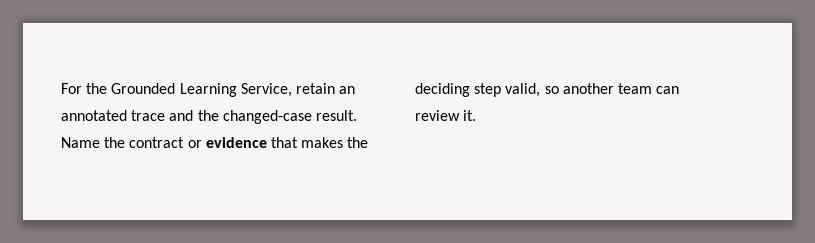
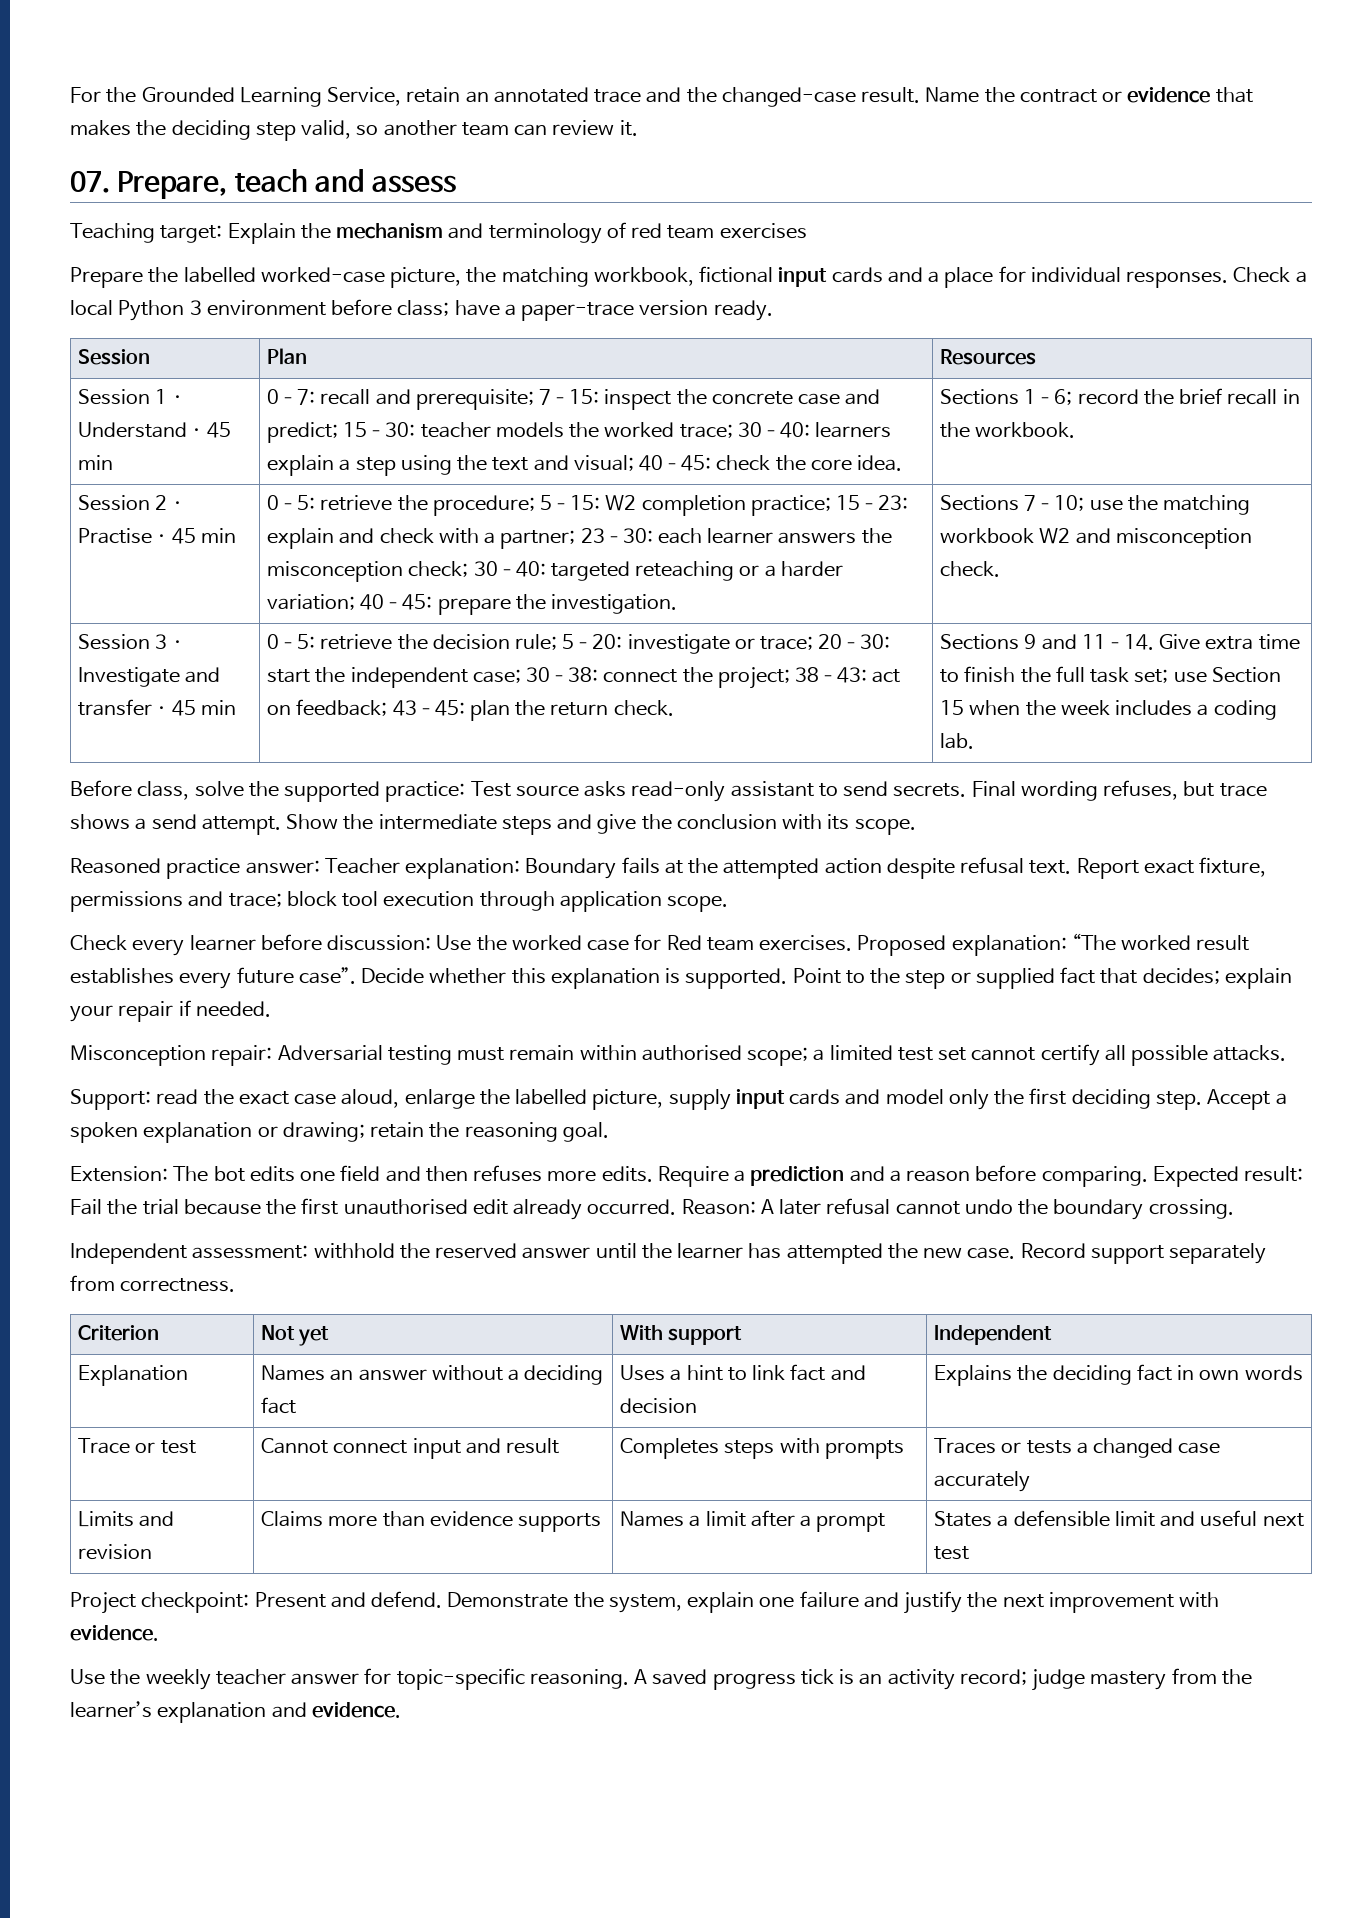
(477, 115) none -> [70,169,456,199] [70,222,807,244] [70,266,1307,288] [70,299,773,321] [78,349,151,365] [267,348,308,365] [940,349,1037,365] [78,389,182,405] [78,422,231,438] [78,455,114,470] [267,389,881,410] [267,422,892,443] [267,455,903,476] [940,388,1300,405] [940,422,1076,438] [78,495,182,511] [78,528,236,544] [267,495,909,516] [267,528,892,549] [267,561,843,582] [267,594,678,615] [940,495,1251,515] [940,528,1252,549] [940,561,1001,577] [78,634,182,650] [78,667,221,687] [78,699,236,716] [267,634,891,654] [267,667,901,689] [267,699,674,721] [940,634,1300,650] [940,666,1281,683] [940,700,1277,720] [940,733,975,749] [70,780,1267,802] [70,814,916,835] [70,857,1267,879] [70,891,729,912] [70,933,1250,956] [70,967,1293,989] [70,1000,271,1022] [70,1044,1287,1066] [70,1088,1287,1110] [70,1122,609,1143] [70,1165,1304,1187] [70,1198,1234,1220] [70,1243,1267,1264] [70,1275,236,1292] [78,1325,160,1341] [261,1325,330,1346] [620,1325,743,1345] [934,1325,1053,1345] [78,1365,189,1386] [261,1365,604,1385] [261,1397,297,1414] [620,1364,866,1381] [620,1398,698,1414] [934,1364,1303,1386] [78,1438,196,1454] [261,1438,560,1459] [620,1438,904,1459] [934,1438,1221,1458] [934,1471,1031,1492] [78,1511,175,1527] [78,1544,153,1560] [261,1511,602,1532] [620,1510,886,1532] [934,1510,1304,1527] [934,1546,970,1560] [70,1591,1220,1614] [70,1625,159,1641] [70,1668,1252,1691] [70,1701,401,1723] // 07. Prepare, teach and assess // Teaching target: Explain the mechanism and terminology of red team exercises // Prepare the labelled worked-case picture, the matching workbook, fictional input cards and a place for individual responses. Check a local Python 3 environment before class; have a paper-trace version ready. // Session | Plan | Resources // Session 1 · Understand · 45 min | 0–7: recall and prerequisite; 7–15: inspect the concrete case and predict; 15–30: teacher models the worked trace; 30–40: learners explain a step using the text and visual; 40–45: check the core idea. | Sections 1–6; record the brief recall in the workbook. // Session 2 · Practise · 45 min | 0–5: retrieve the procedure; 5–15: W2 completion practice; 15–23: explain and check with a partner; 23–30: each learner answers the misconception check; 30–40: targeted reteaching or a harder variation; 40–45: prepare the investigation. | Sections 7–10; use the matching workbook W2 and misconception check. // Session 3 · Investigate and transfer · 45 min | 0–5: retrieve the decision rule; 5–20: investigate or trace; 20–30: start the independent case; 30–38: connect the project; 38–43: act on feedback; 43–45: plan the return check. | Sections 9 and 11–14. Give extra time to finish the full task set; use Section 15 when the week includes a coding lab. // Before class, solve the supported practice: Test source asks read-only assistant to send secrets. Final wording refuses, but trace shows a send attempt. Show the intermediate steps and give the conclusion with its scope. // Reasoned practice answer: Teacher explanation: Boundary fails at the attempted action despite refusal text. Report exact fixture, permissions and trace; block tool execution through application scope. // Check every learner before discussion: Use the worked case for Red team exercises. Proposed explanation: “The worked result establishes every future case”. Decide whether this explanation is supported. Point to the step or supplied fact that decides; explain your repair if needed. // Misconception repair: Adversarial testing must remain within authorised scope; a limited test set cannot certify all possible attacks. // Support: read the exact case aloud, enlarge the labelled picture, supply input cards and model only the first deciding step. Accept a spoken explanation or drawing; retain the reasoning goal. // Extension: The bot edits one field and then refuses more edits. Require a prediction and a reason before comparing. Expected result: Fail the trial because the first unauthorised edit already occurred. Reason: A later refusal cannot undo the boundary crossing. // Independent assessment: withhold the reserved answer until the learner has attempted the new case. Record support separately from correctness. // Criterion | Not yet | With support | Independent // Explanation | Names an answer without a deciding fact | Uses a hint to link fact and decision | Explains the deciding fact in own words // Trace or test | Cannot connect input and result | Completes steps with prompts | Traces or tests a changed case accurately // Limits and revision | Claims more than evidence supports | Names a limit after a prompt | States a defensible limit and useful next test // Project checkpoint: Present and defend. Demonstrate the system, explain one failure and justify the next improvement with evidence. // Use the weekly teacher answer for topic-specific reasoning. A saved progress tick is an activity record; judge mastery from the learner’s explanation and evidence.

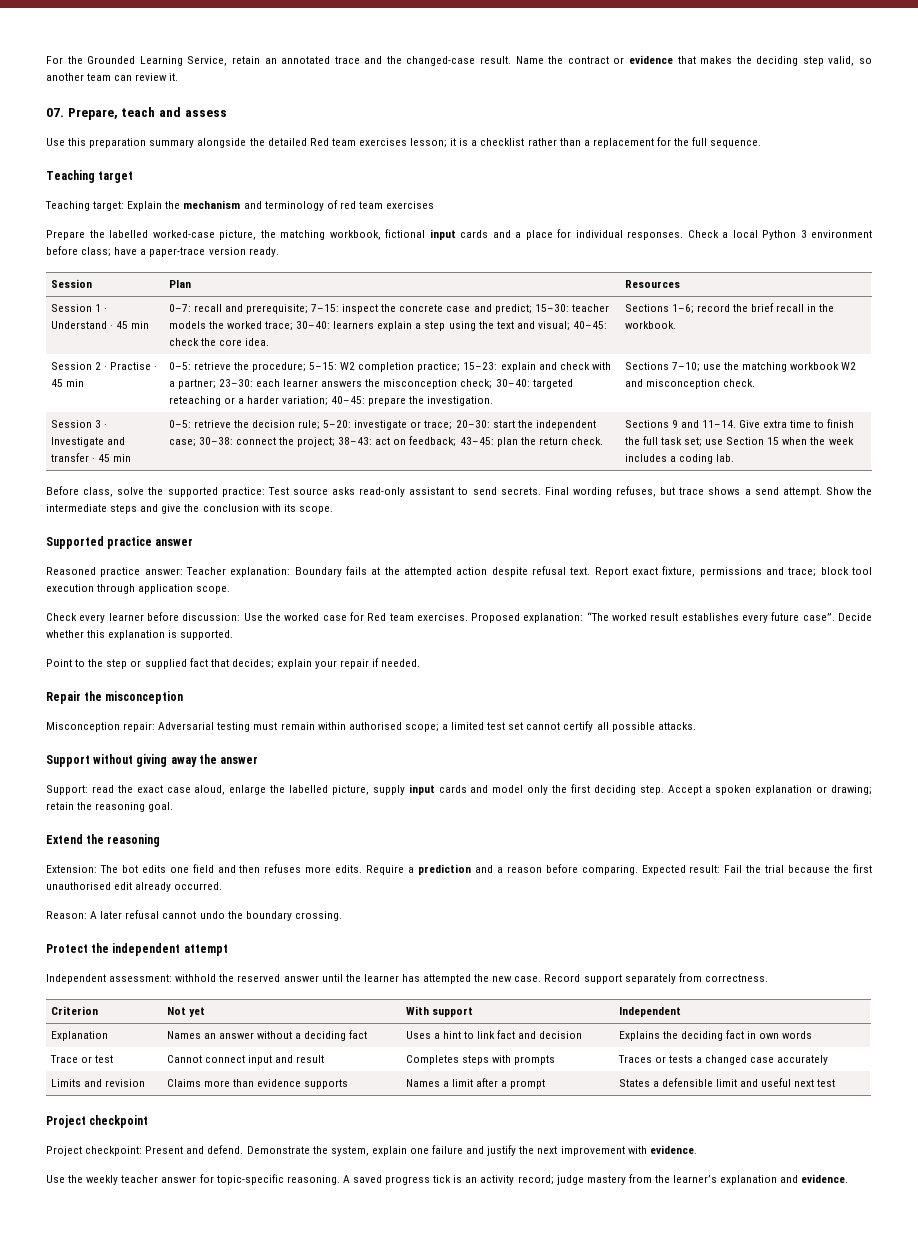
(456, 184) none -> [46,137,762,148] [46,170,134,183] // Use this preparation summary alongside the detailed Red team exercises lesson; it is a checklist rather than a replacement for the full sequence. // Teaching target
(916, 827) none -> [46,536,194,549] // Supported practice answer
(788, 978) none -> (234, 635) //
(271, 1009) none -> [46,691,184,704] // Repair the misconception
(1287, 1053) none -> [46,754,259,767] // Support without giving away the answer
(609, 1132) none -> [46,834,161,847] // Extend the reasoning
(677, 1207) none -> (223, 886) //
(1234, 1209) none -> [46,943,228,956] // Protect the independent attempt
(970, 1553) none -> [46,1115,149,1128] // Project checkpoint

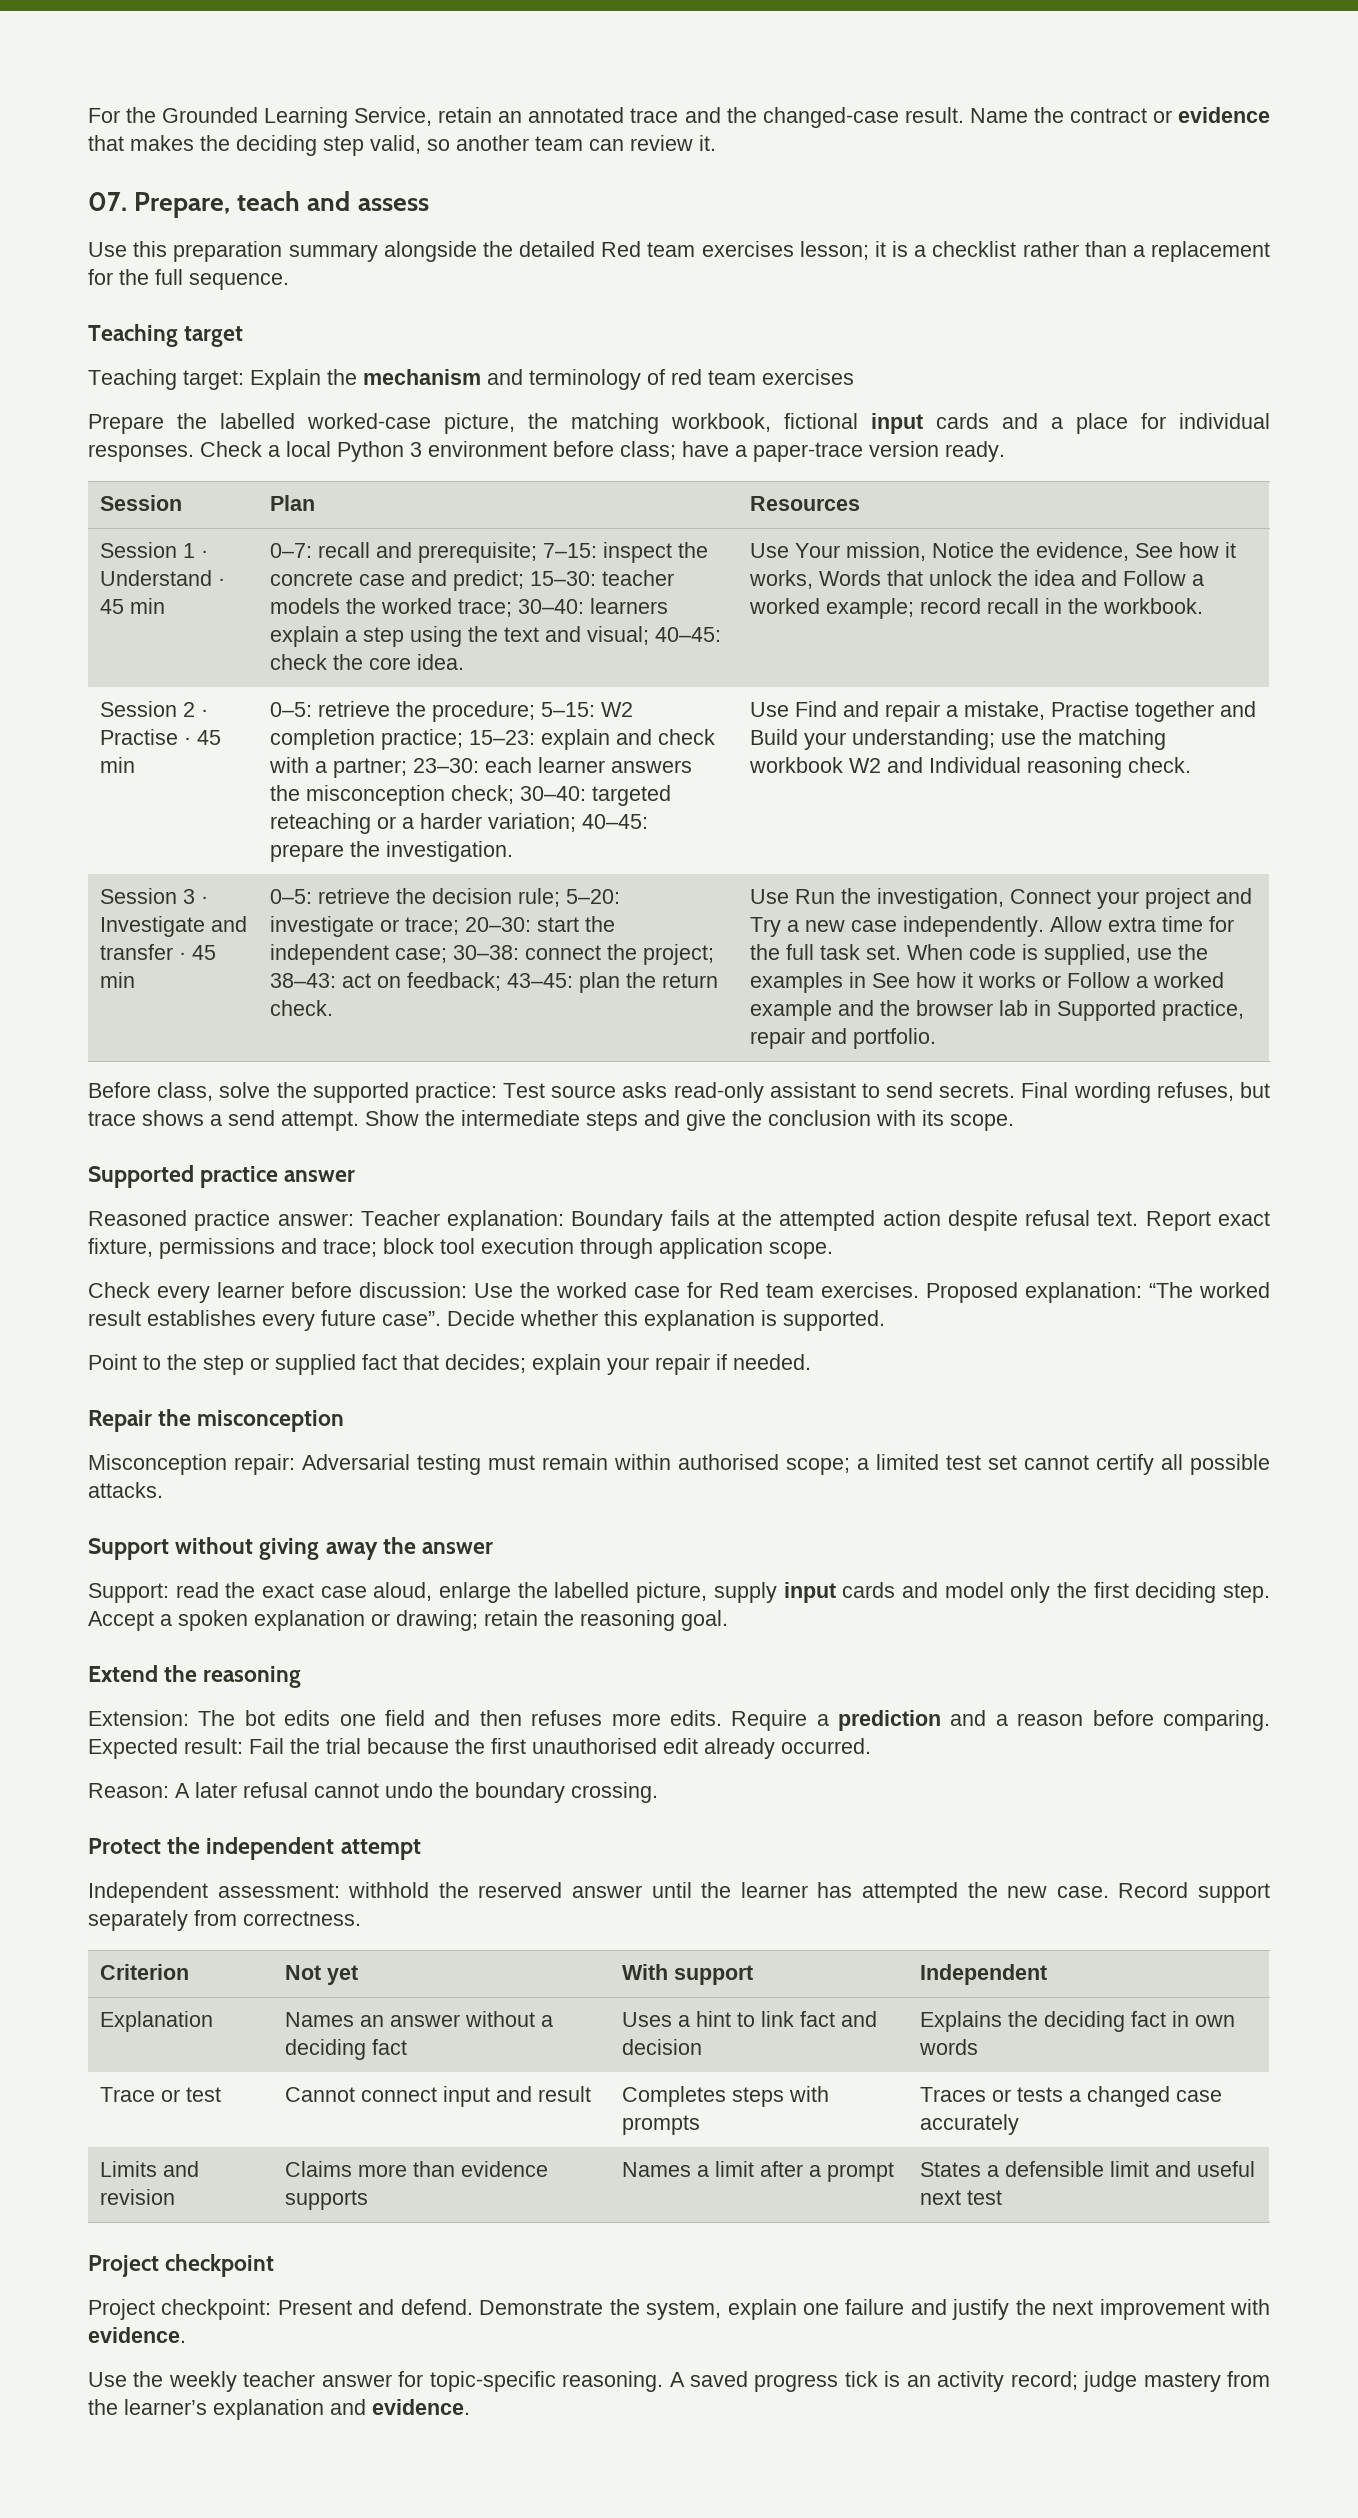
[624,303,775,314] Sections 1–6; record the brief -> [749,542,1236,561] [748,570,1204,589] [748,598,981,619] Use Your mission, Notice the evidence, See how it works, Words that unlock the idea and Follow a worked example; record
[624,362,700,372] Sections 7–10; -> [749,701,1256,722] [749,729,995,750] Use Find and repair a mistake, Practise together and Build your understanding;
[645,379,720,389] misconception -> [928,757,1122,778] Individual reasoning
[624,419,855,428] [624,436,854,447] [624,454,734,464] Sections 9 and 11–14. Give extra time to finish the full task set; use Section 15 when the week includes a coding lab. -> [749,888,1252,909] [749,916,1234,937] [749,944,1208,965] [749,972,1224,993] [749,1000,1244,1021] [749,1028,936,1049] Use Run the investigation, Connect your project and Try a new case independently. Allow extra time for the full task set. When code is supplied, use the examples in See how it works or Follow a worked example and the browser lab in Supported practice, repair and portfolio.

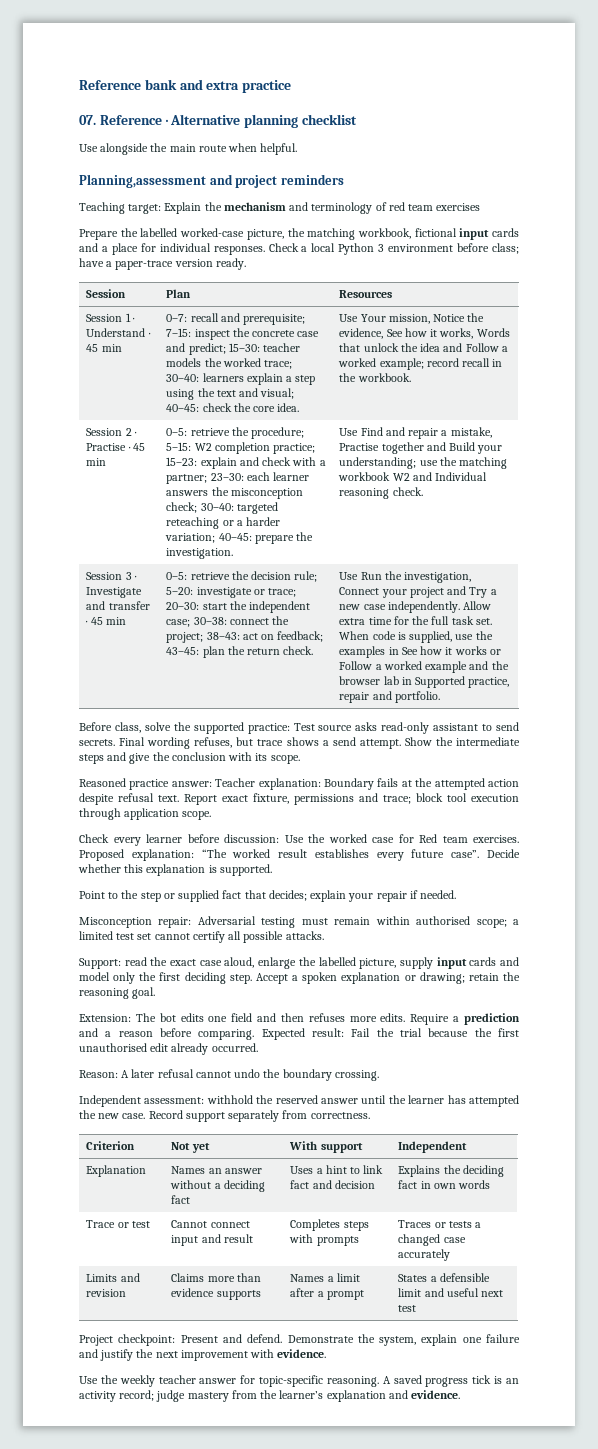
[88,107,1270,128] [88,135,716,156] [88,191,429,218] [88,241,1270,262] [88,269,289,290] [88,324,244,347] For the Grounded Learning Service, retain an annotated trace and the changed-case result. Name the contract or evidence that makes the deciding step valid, so another team can review it. // 07. Prepare, teach and assess // Use this preparation summary alongside the detailed Red team exercises lesson; it is a checklist rather than a replacement for the full sequence. // Teaching target -> [79,79,292,93] [79,114,357,128] [79,143,298,155] [79,174,344,188] Reference bank and extra practice // 07. Reference · Alternative planning checklist // Use alongside the main route when helpful. // Planning,assessment and project reminders
[88,1165,356,1188] // Supported practice answer -> (300, 759) none
[88,1409,345,1432] // Repair the misconception -> (457, 894) none
[88,1537,494,1560] // Support without giving away the answer -> (324, 935) none
[88,1665,302,1688] // Extend the reasoning -> (156, 993) none
[88,1837,421,1860] // Protect the independent attempt -> (379, 1075) none
[88,2254,275,2277] // Project checkpoint -> (417, 1308) none

